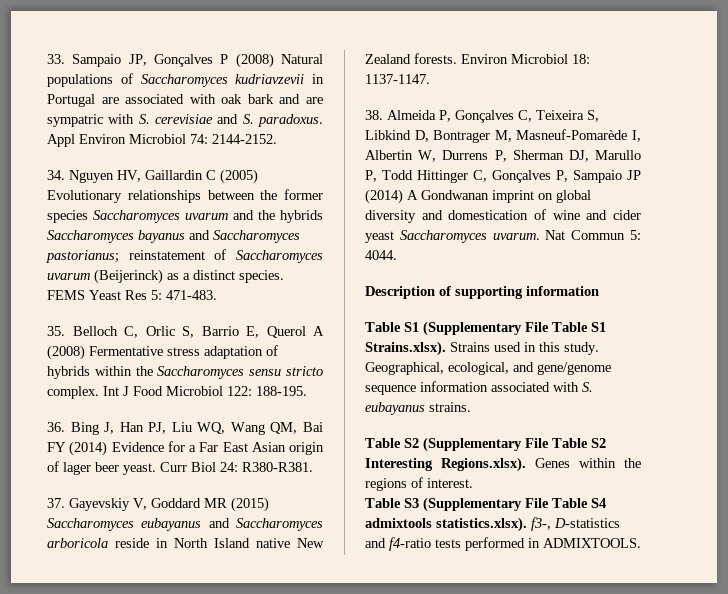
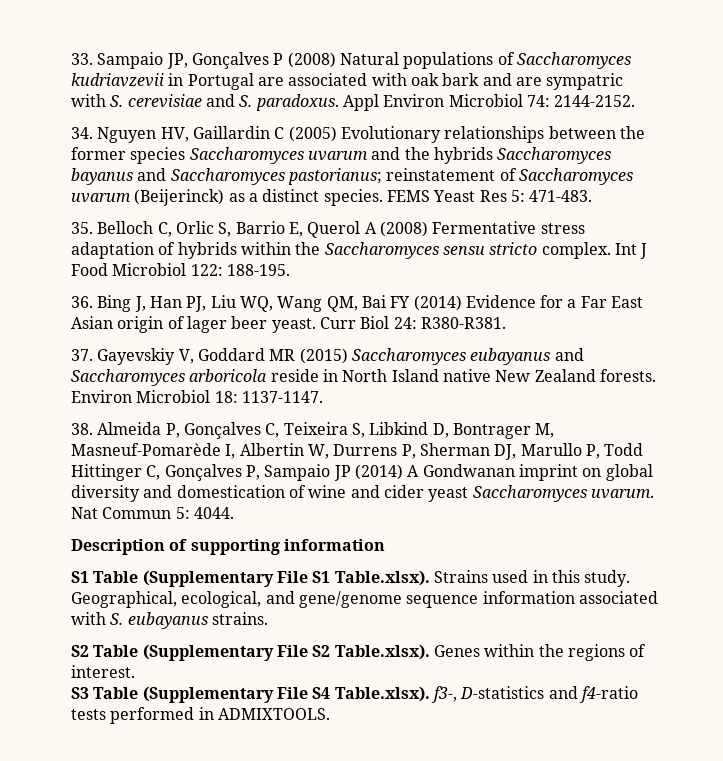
[365,321,606,336] [365,341,446,356] Table S1 (Supplementary File Table S1 Strains.xlsx). -> [71,570,430,587] S1 Table (Supplementary File S1 Table.xlsx).
[365,437,606,452] [365,457,526,472] Table S2 (Supplementary File Table S2 Interesting Regions.xlsx). -> [71,644,430,661] S2 Table (Supplementary File S2 Table.xlsx).
[365,497,606,512] [365,517,527,532] Table S3 (Supplementary File Table S4 admixtools statistics.xlsx). -> [71,686,430,703] S3 Table (Supplementary File S4 Table.xlsx).

